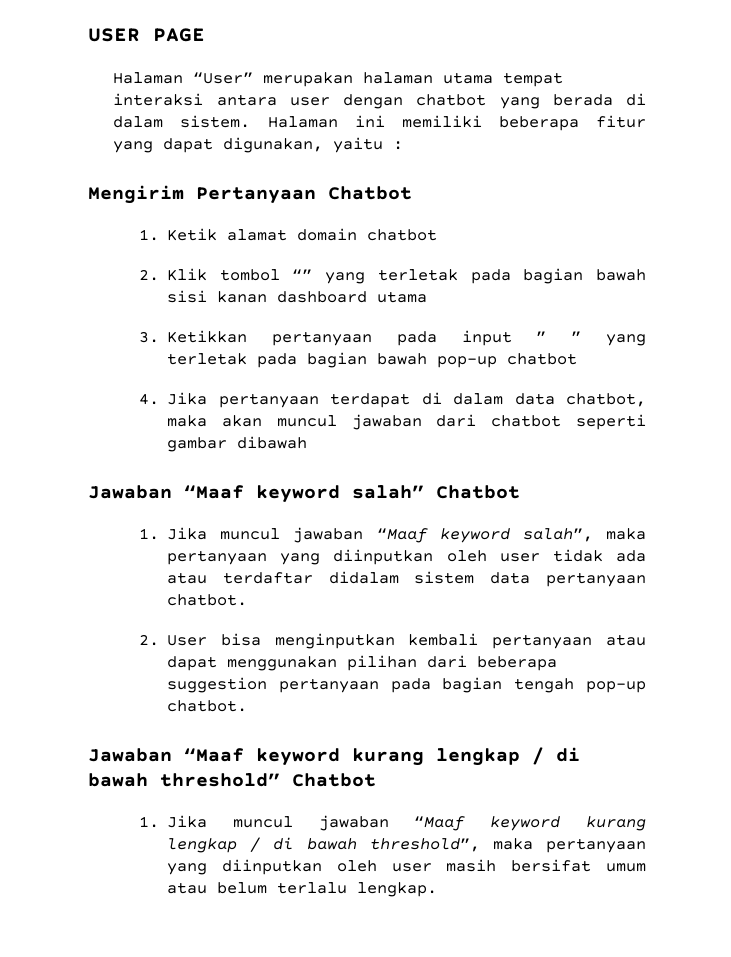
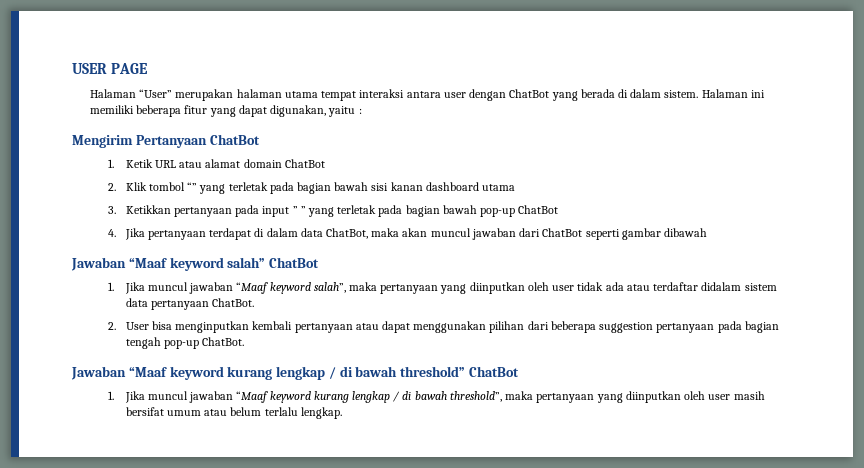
[416,94,487,106] chatbot -> [509,89,550,98] ChatBot
[328,186,412,200] Chatbot -> [209,134,260,145] ChatBot
(218, 234) none -> [154,160,203,168] URL atau
[367,229,438,241] chatbot -> [284,159,325,168] ChatBot
[507,353,578,365] chatbot -> [518,205,559,214] ChatBot
[566,393,646,407] chatbot, -> [326,228,369,239] ChatBot,
[491,415,562,427] chatbot -> [542,228,583,237] ChatBot
[436,485,520,499] Chatbot -> [269,257,320,268] ChatBot
[167,594,248,606] chatbot. -> [212,298,255,307] ChatBot.
[167,700,248,712] chatbot. -> [202,337,245,346] ChatBot.
[292,773,376,787] Chatbot -> [469,366,520,377] ChatBot

